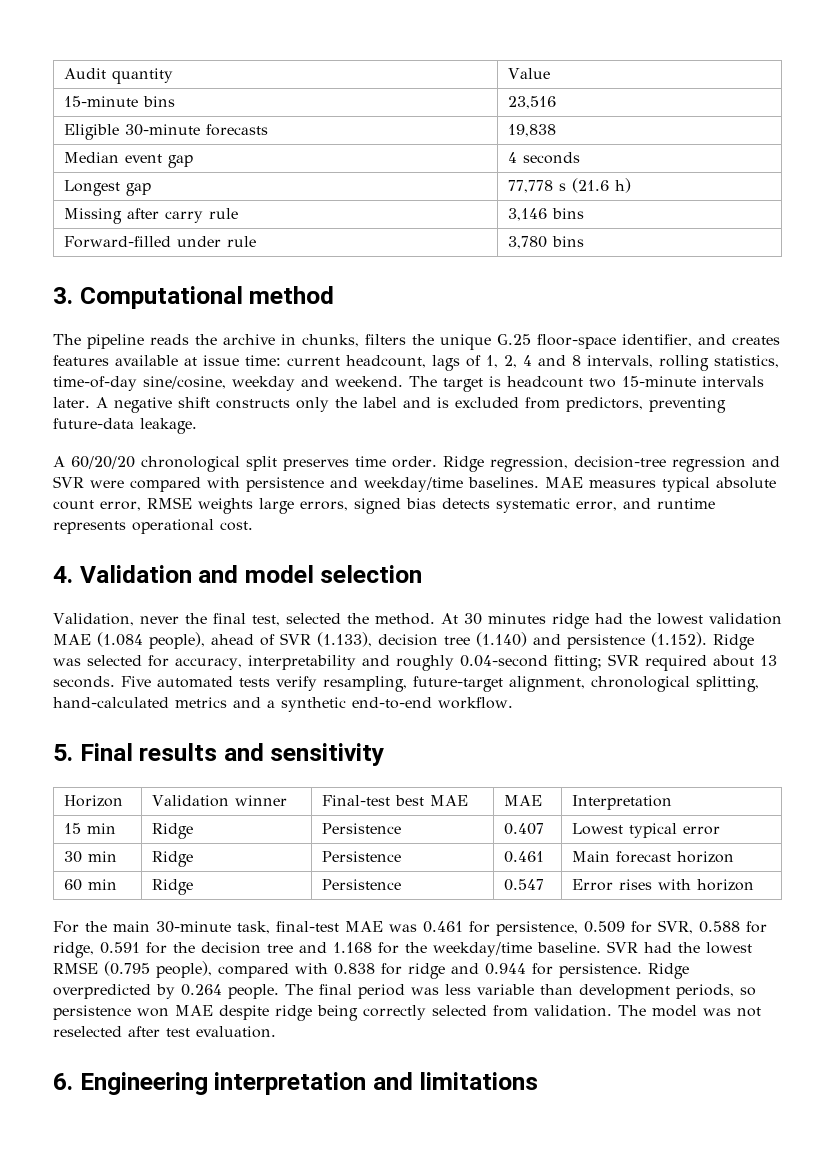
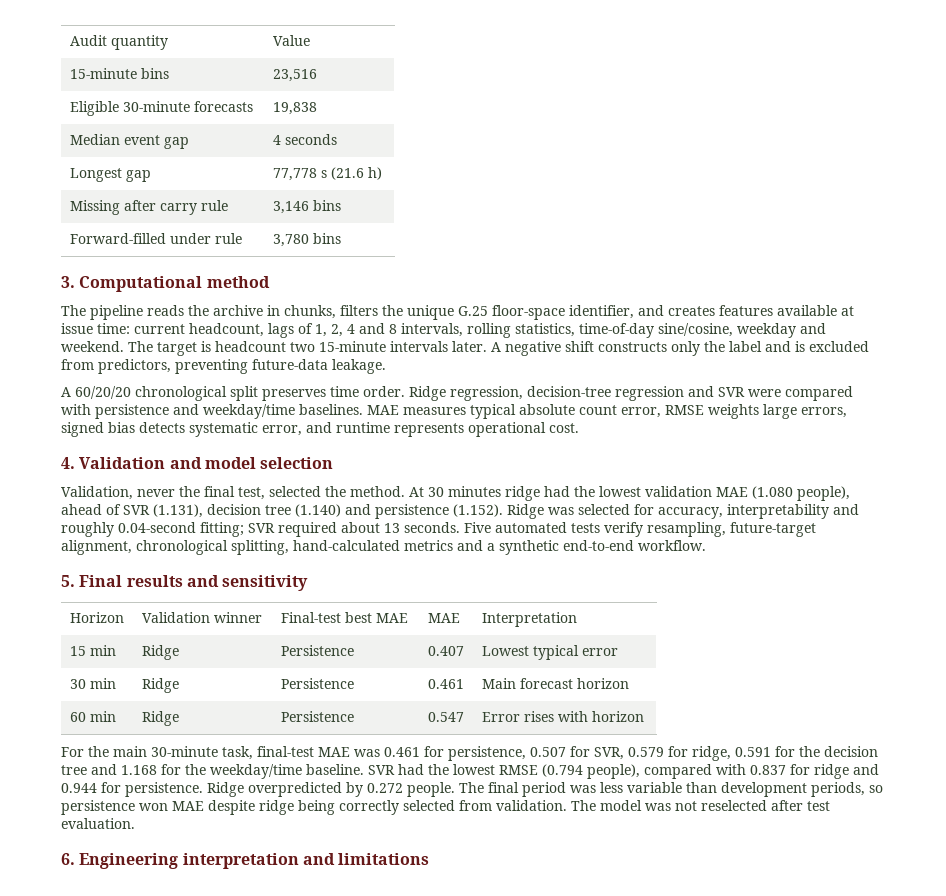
[97,632,143,647] (1.084 -> [752,486,793,499] (1.080
[317,632,372,647] (1.133), -> [153,504,203,518] (1.131),
[584,921,625,933] 0.509 -> [530,747,566,757] 0.507
[699,921,740,933] 0.588 -> [628,747,664,757] 0.579
[104,961,150,976] (0.795 -> [542,764,583,777] (0.794
[334,963,375,975] 0.838 -> [750,765,786,775] 0.837
[181,984,222,996] 0.264 -> [367,783,403,793] 0.272

